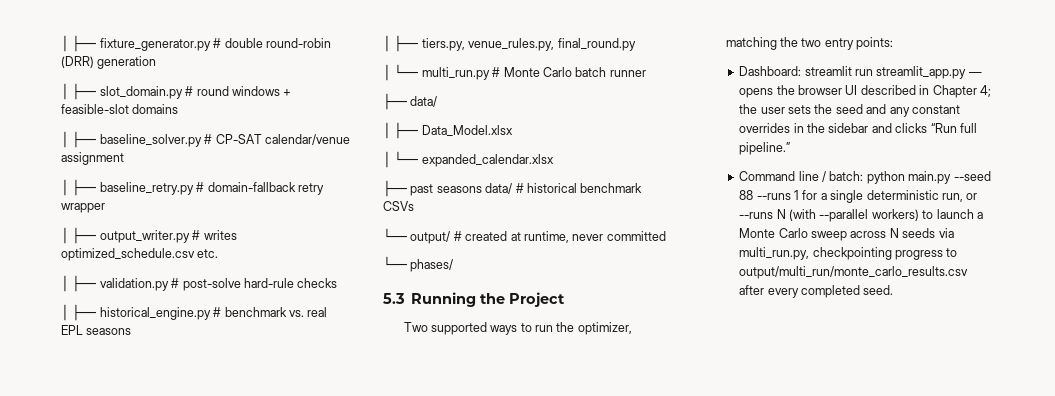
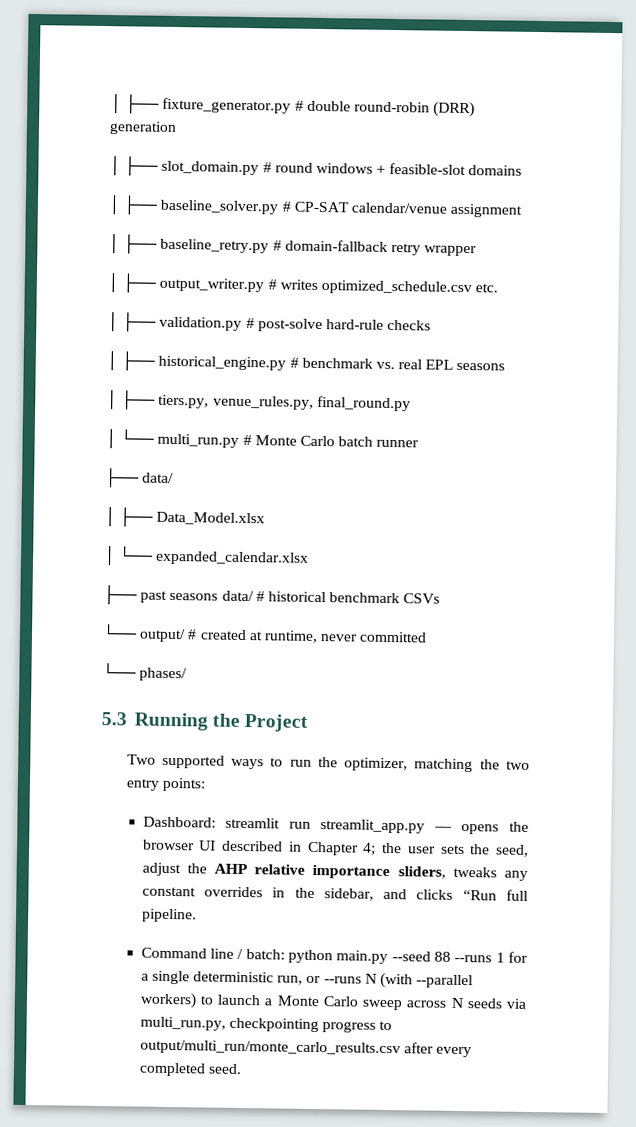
[835,104,887,114] seed and -> [494,844,529,857] [141,862,497,880] seed, adjust the AHP relative importance sliders, tweaks
[828,123,869,133] sidebar -> [323,888,374,901] sidebar,
[739,142,791,155] pipeline.” -> [141,908,197,923] pipeline.

